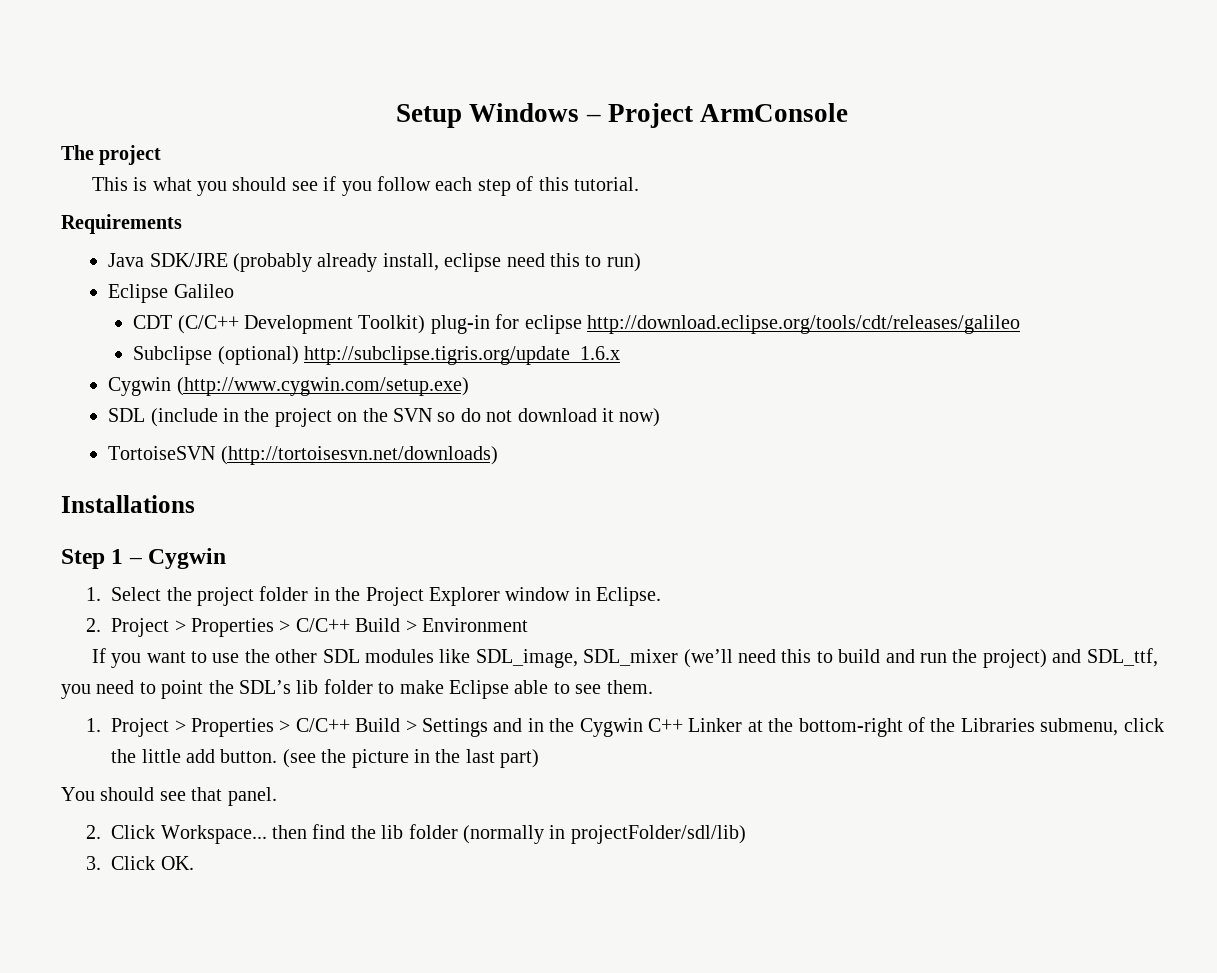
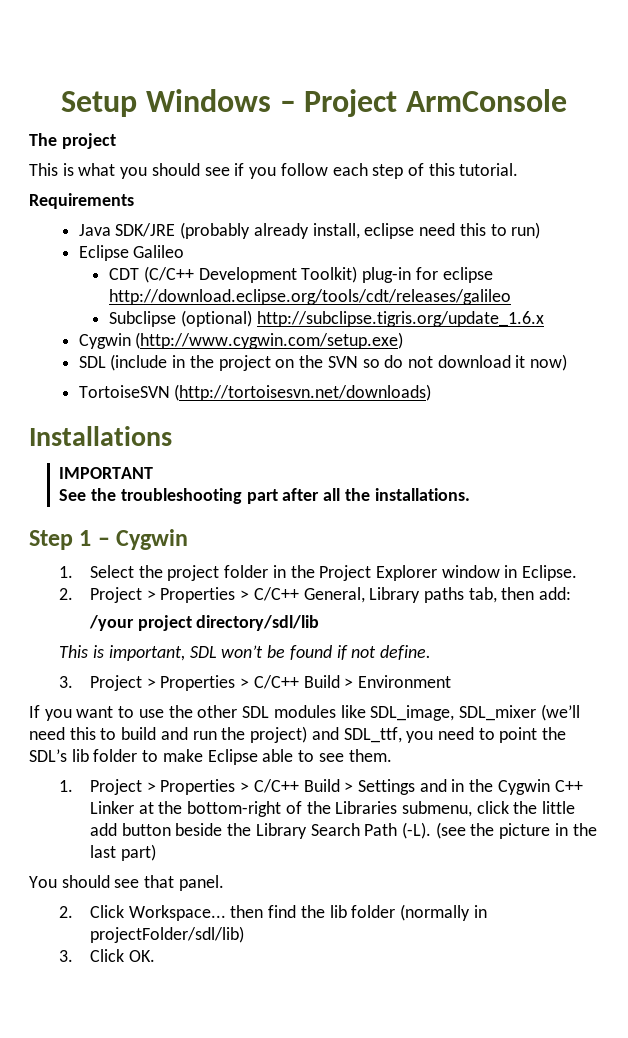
(195, 504) none -> [59,467,154,479] [59,488,470,504] // IMPORTANT // See the troubleshooting part after all the installations.
(350, 625) none -> [303,587,572,603] [88,615,320,631] [59,645,432,661] [59,675,299,691] General, Library paths tab, then add: // /your project directory/sdl/lib // This is important, SDL won’t be found if not define. // 3. Project > Properties > C/C++
[220,749,278,763] button. -> [121,822,432,839] button beside the Library Search Path (-L).

